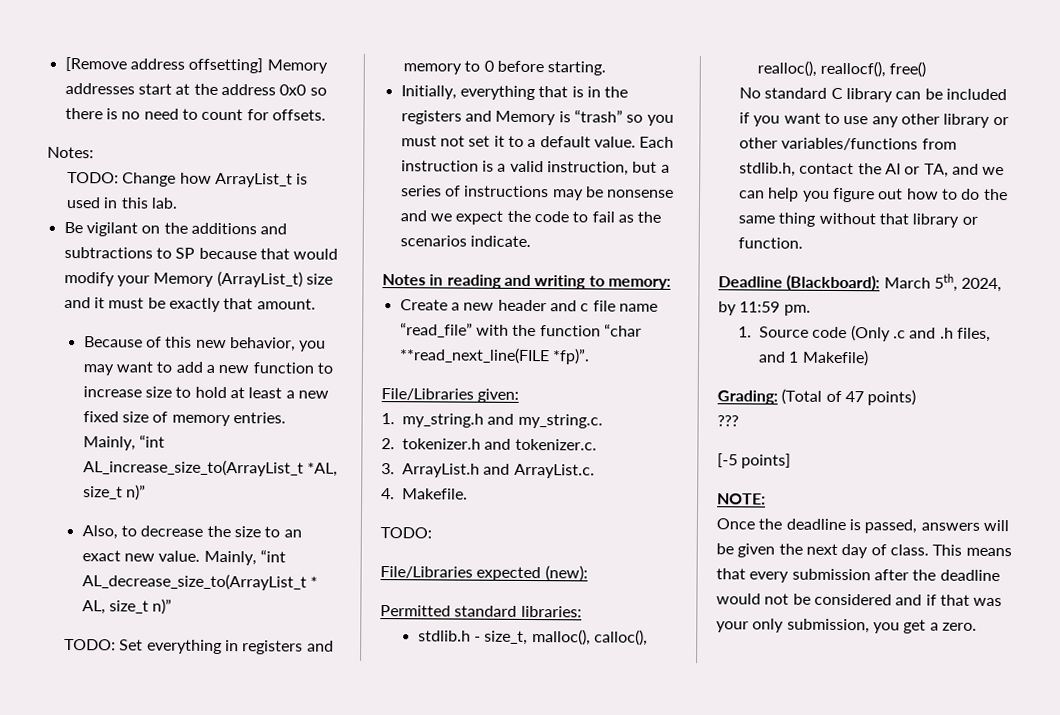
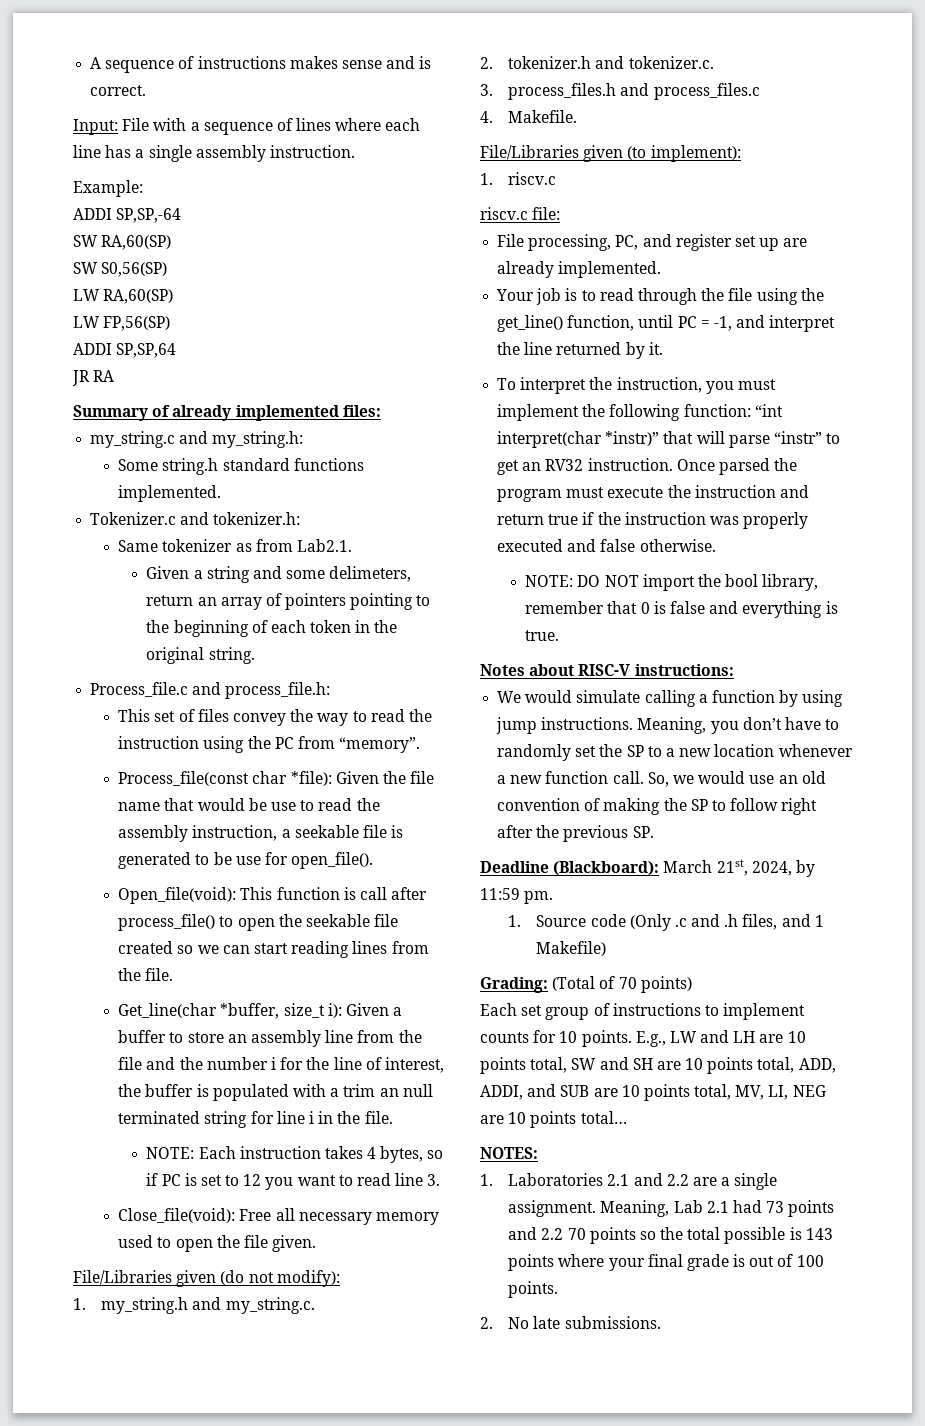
[64,56,328,74] [64,82,327,96] [64,107,326,121] [47,146,94,159] [67,172,309,188] [66,197,179,209] [63,221,288,237] [63,246,339,260] [63,270,333,288] [63,296,316,312] [83,336,327,352] [82,361,334,376] [82,386,330,399] [82,411,287,427] [82,434,166,451] [82,459,339,477] [82,484,147,501] [81,525,302,540] [81,549,287,566] [81,573,319,591] [81,598,173,615] [64,638,334,655] [403,60,607,76] [400,85,629,101] [400,109,674,126] [400,135,675,148] [400,160,670,176] [400,185,675,201] [399,210,662,225] [399,235,531,248] [382,274,671,290] [399,299,658,312] [399,322,642,338] [398,347,590,365] [381,388,520,403] [Remove address offsetting] Memory addresses start at the address 0x0 so there is no need to count for offsets. // Notes: // TODO: Change how ArrayList_t is used in this lab. // Be vigilant on the additions and subtractions to SP because that would modify your Memory (ArrayList_t) size and it must be exactly that amount. // Because of this new behavior, you may want to add a new function to increase size to hold at least a new fixed size of memory entries. Mainly, “int AL_increase_size_to(ArrayList_t *AL, size_t n)” // Also, to decrease the size to an exact new value. Mainly, “int AL_decrease_size_to(ArrayList_t * AL, size_t n)” // TODO: Set everything in registers and memory to 0 before starting. // Initially, everything that is in the registers and Memory is “trash” so you must not set it to a default value. Each instruction is a valid instruction, but a series of instructions may be nonsense and we expect the code to fail as the scenarios indicate. // Notes in reading and writing to memory: // Create a new header and c file name “read_file” with the function “char **read_next_line(FILE *fp)”. // File/Libraries given: -> [90,56,432,73] [90,85,147,96] [73,118,421,135] [73,145,355,162] [73,180,143,197] [73,208,182,223] [73,235,172,250] [73,262,168,277] [73,289,174,304] [73,316,171,331] [73,343,177,358] [72,370,115,386] [73,405,381,421] [90,431,304,448] [118,458,364,475] [118,485,222,502] [90,512,301,525] [118,539,352,552] [146,566,412,583] [146,593,431,610] [146,620,398,637] [146,647,255,664] [90,682,331,699] [118,709,432,726] [118,736,421,753] [118,771,435,786] [118,798,380,811] [118,825,404,842] [118,852,374,869] [118,887,428,904] [118,914,399,931] [118,941,429,958] [118,968,174,981] [118,1003,403,1019] [118,1030,422,1047] [118,1057,444,1073] [118,1084,433,1101] [118,1111,393,1128] [146,1146,444,1163] [146,1173,441,1190] [118,1208,439,1225] [118,1235,317,1252] [73,1270,340,1287] A sequence of instructions makes sense and is correct. // Input: File with a sequence of lines where each line has a single assembly instruction. // Example: // ADDI SP,SP,-64 // SW RA,60(SP) // SW S0,56(SP) // LW RA,60(SP) // LW FP,56(SP) // ADDI SP,SP,64 // JR RA // Summary of already implemented files: // my_string.c and my_string.h: // Some string.h standard functions implemented. // Tokenizer.c and tokenizer.h: // Same tokenizer as from Lab2.1. // Given a string and some delimeters, return an array of pointers pointing to the beginning of each token in the original string. // Process_file.c and process_file.h: // This set of files convey the way to read the instruction using the PC from “memory”. // Process_file(const char *file): Given the file name that would be use to read the assembly instruction, a seekable file is generated to be use for open_file(). // Open_file(void): This function is call after process_file() to open the seekable file created so we can start reading lines from the file. // Get_line(char *buffer, size_t i): Given a buffer to store an assembly line from the file and the number i for the line of interest, the buffer is populated with a trim an null terminated string for line i in the file. // NOTE: Each instruction takes 4 bytes, so if PC is set to 12 you want to read line 3. // Close_file(void): Free all necessary memory used to open the file given. // File/Libraries given (do not modify):
[402,463,595,479] ArrayList.h and ArrayList.c. -> [508,83,760,100] process_files.h and process_files.c
[380,527,432,539] [380,565,588,582] [380,605,582,618] [417,629,649,646] [756,60,927,78] [739,87,1008,103] [739,112,1009,128] [739,137,957,151] [739,162,1005,178] [739,187,1008,203] [738,212,978,228] [738,237,804,249] TODO: // File/Libraries expected (new): // Permitted standard libraries: // stdlib.h - size_t, malloc(), calloc(), realloc(), reallocf(), free() // No standard C library can be included if you want to use any other library or other variables/functions from stdlib.h, contact the AI or TA, and we can help you figure out how to do the same thing without that library or function. -> [480,145,741,162] [480,172,557,185] [480,207,561,220] [497,234,808,251] [497,261,662,278] [496,288,824,305] [497,315,836,332] [497,342,663,359] [497,377,776,394] [497,404,783,421] [497,431,841,448] [497,458,798,475] [497,485,809,502] [497,512,809,529] [497,539,716,552] [525,574,819,591] [525,601,838,618] [525,630,560,641] [480,664,734,676] [497,690,844,707] [496,717,840,734] [497,744,853,761] [497,771,826,787] [497,798,818,815] [497,825,654,842] File/Libraries given (to implement): // 1. riscv.c // riscv.c file: // File processing, PC, and register set up are already implemented. // Your job is to read through the file using the get_line() function, until PC = -1, and interpret the line returned by it. // To interpret the instruction, you must implement the following function: “int interpret(char *instr)” that will parse “instr” to get an RV32 instruction. Once parsed the program must execute the instruction and return true if the instruction was properly executed and false otherwise. // NOTE: DO NOT import the bool library, remember that 0 is false and everything is true. // Notes about RISC-V instructions: // We would simulate calling a function by using jump instructions. Meaning, you don’t have to randomly set the SP to a new location whenever a new function call. So, we would use an old convention of making the SP to follow right after the previous SP.
[933,273,958,292] 5th, -> [716,859,748,876] 21st,
[844,391,864,403] 47 -> [618,977,637,989] 70
[717,415,739,427] [717,453,792,469] [717,493,766,505] [716,518,1009,534] [716,543,1012,559] [716,568,1000,583] [716,593,1003,607] [716,618,977,634] ??? // [-5 points] // NOTE: // Once the deadline is passed, answers will be given the next day of class. This means that every submission after the deadline would not be considered and if that was your only submission, you get a zero. -> [480,1003,806,1020] [480,1030,806,1047] [480,1057,836,1074] [480,1084,826,1101] [480,1111,627,1128] [480,1147,538,1159] [480,1173,778,1190] [508,1200,835,1217] [508,1227,833,1244] [508,1254,824,1271] [508,1281,559,1298] [480,1316,661,1329] Each set group of instructions to implement counts for 10 points. E.g., LW and LH are 10 points total, SW and SH are 10 points total, ADD, ADDI, and SUB are 10 points total, MV, LI, NEG are 10 points total… // NOTES: // 1. Laboratories 2.1 and 2.2 are a single assignment. Meaning, Lab 2.1 had 73 points and 2.2 70 points so the total possible is 143 points where your final grade is out of 100 points. // 2. No late submissions.

